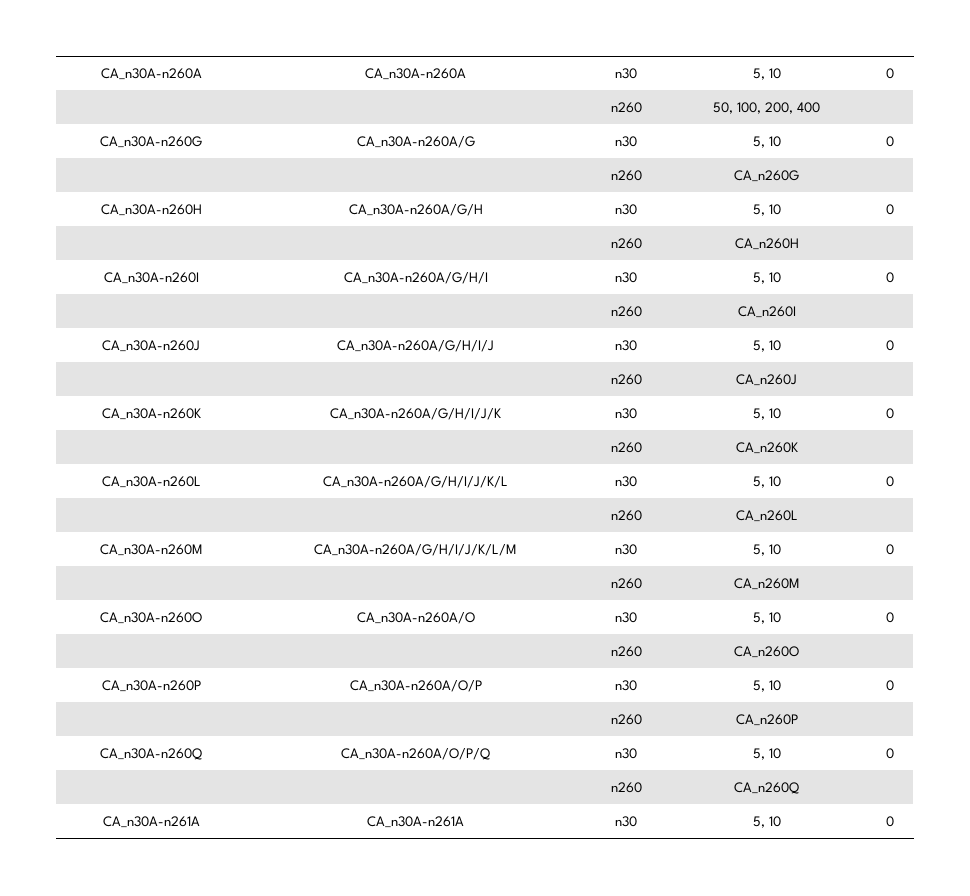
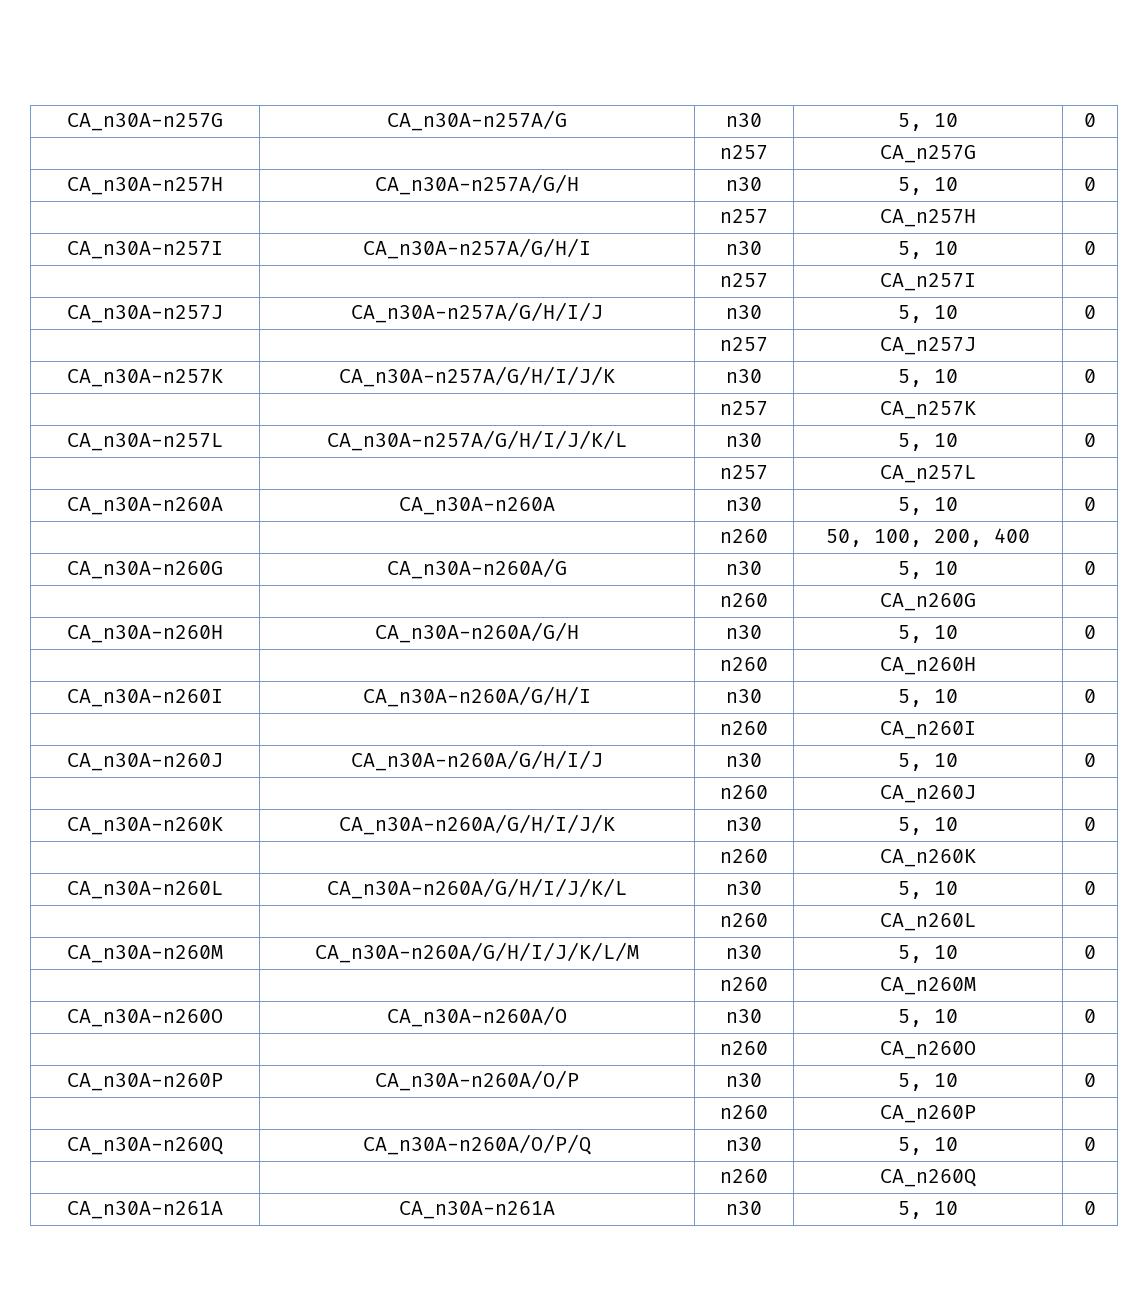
(100, 74) none -> [67,113,223,131] [386,110,567,131] [726,113,762,127] [898,113,958,131] [1084,113,1096,127] [720,145,768,160] [880,145,976,163] [67,177,223,195] [374,174,579,195] [726,177,762,191] [898,177,958,195] [1084,177,1096,191] [720,209,768,224] [880,209,976,227] [67,241,223,259] [362,238,591,259] [726,241,762,255] [898,241,958,259] [1084,241,1096,255] [720,273,768,288] [880,273,976,291] [67,305,223,323] [350,302,603,323] [726,305,762,319] [898,305,958,323] [1084,305,1096,319] [720,337,768,352] [880,337,976,355] [67,369,223,387] [338,366,615,387] [726,369,762,383] [898,369,958,387] [1084,369,1096,383] [720,401,768,416] [880,401,976,419] [67,433,223,451] [326,430,627,451] [726,433,762,447] [898,433,958,451] [1084,433,1096,447] [720,465,768,480] [880,465,976,483] CA_n30A-n257G | CA_n30A-n257A/G | n30 | 5, 10 | 0 // | | n257 | CA_n257G | // CA_n30A-n257H | CA_n30A-n257A/G/H | n30 | 5, 10 | 0 // | | n257 | CA_n257H | // CA_n30A-n257I | CA_n30A-n257A/G/H/I | n30 | 5, 10 | 0 // | | n257 | CA_n257I | // CA_n30A-n257J | CA_n30A-n257A/G/H/I/J | n30 | 5, 10 | 0 // | | n257 | CA_n257J | // CA_n30A-n257K | CA_n30A-n257A/G/H/I/J/K | n30 | 5, 10 | 0 // | | n257 | CA_n257K | // CA_n30A-n257L | CA_n30A-n257A/G/H/I/J/K/L | n30 | 5, 10 | 0 // | | n257 | CA_n257L | //

